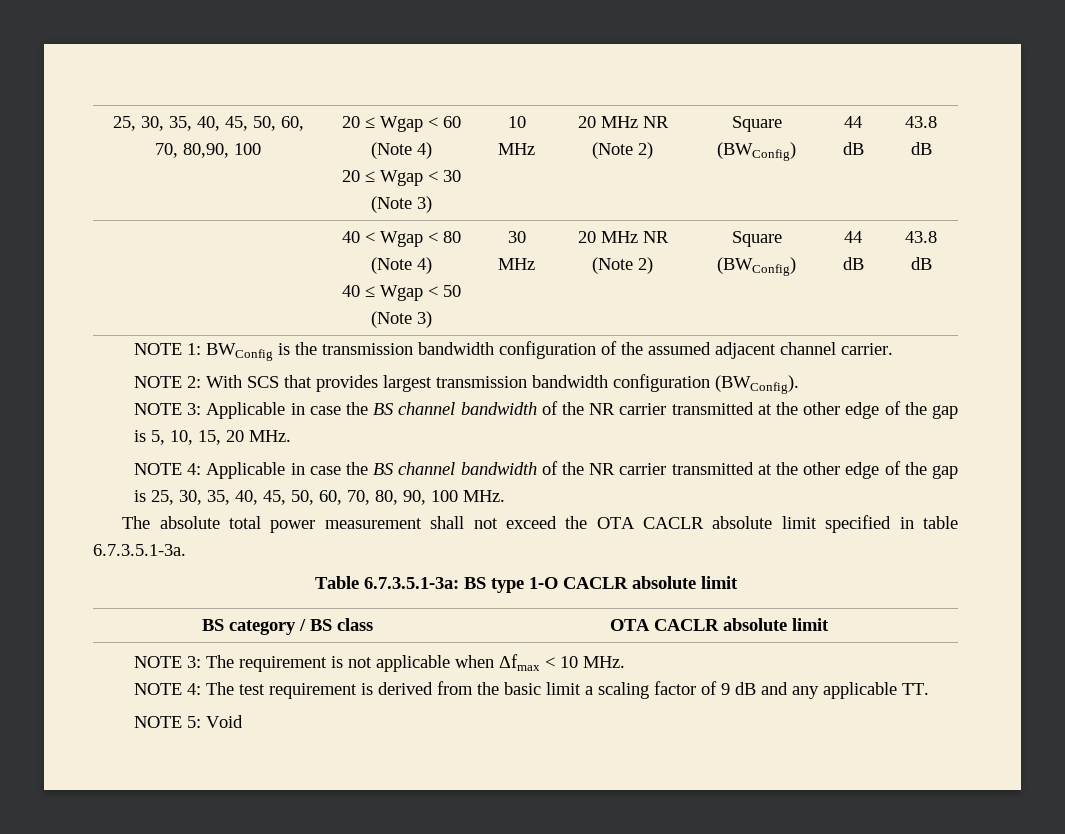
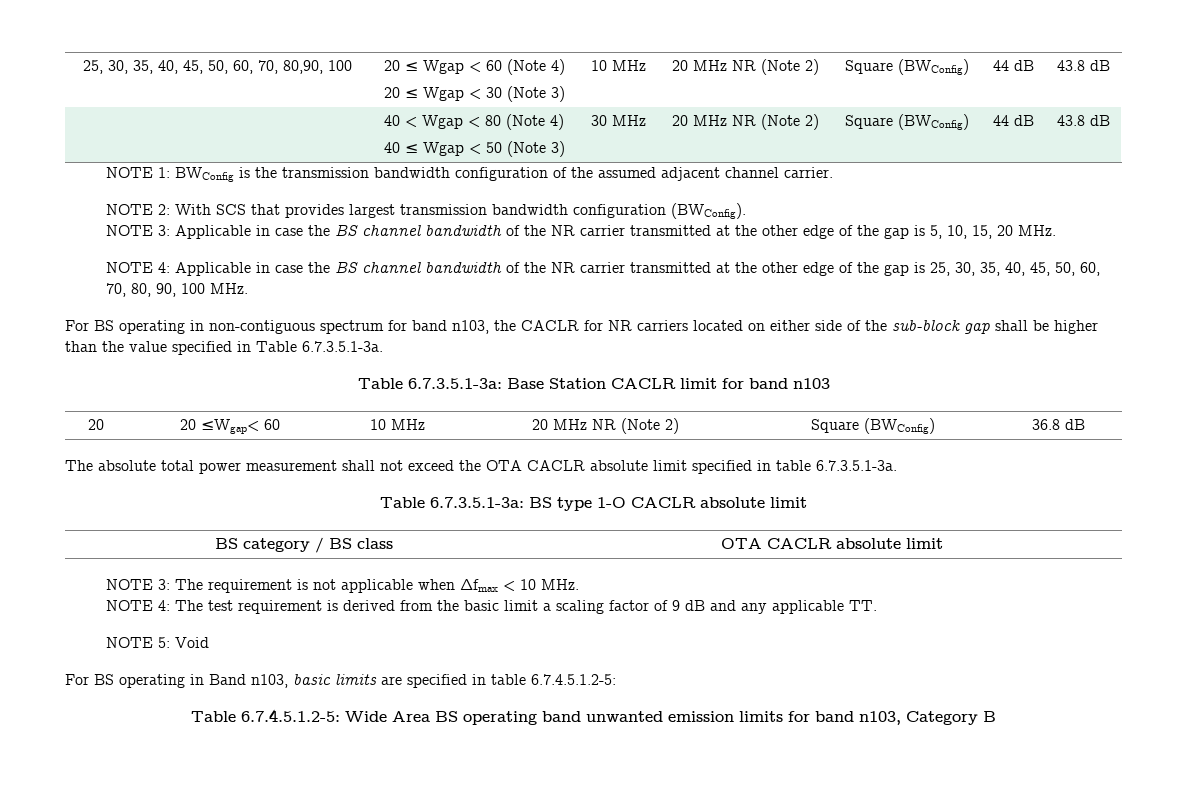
(505, 496) none -> [65,320,1098,334] [65,341,383,355] [357,378,830,389] [88,419,104,430] [179,419,280,434] [369,419,425,430] [532,418,679,434] [810,418,935,434] [1032,419,1085,430] // For BS operating in non-contiguous spectrum for band n103, the CACLR for NR carriers located on either side of the sub-block gap shall be higher than the value specified in Table 6.7.3.5.1-3a. // Table 6.7.3.5.1-3a: Base Station CACLR limit for band n103 // 20 | 20 ≤Wgap< 60 | 10 MHz | 20 MHz NR (Note 2) | Square (BWConfig) | 36.8 dB
(243, 721) none -> [65,674,616,688] [191,709,996,725] // For BS operating in Band n103, basic limits are specified in table 6.7.4.5.1.2-5: // Table 6.7.4.5.1.2-5: Wide Area BS operating band unwanted emission limits for band n103, Category B

